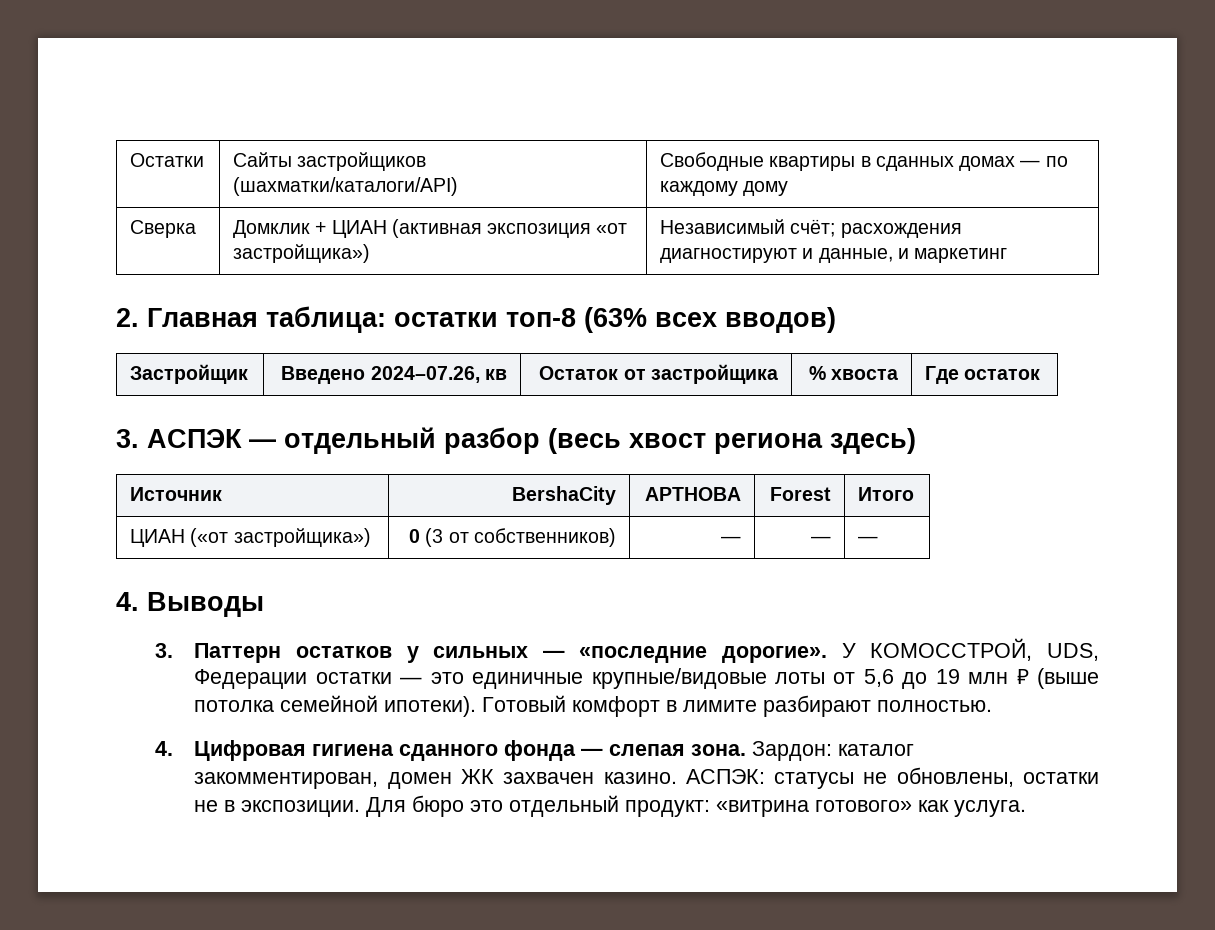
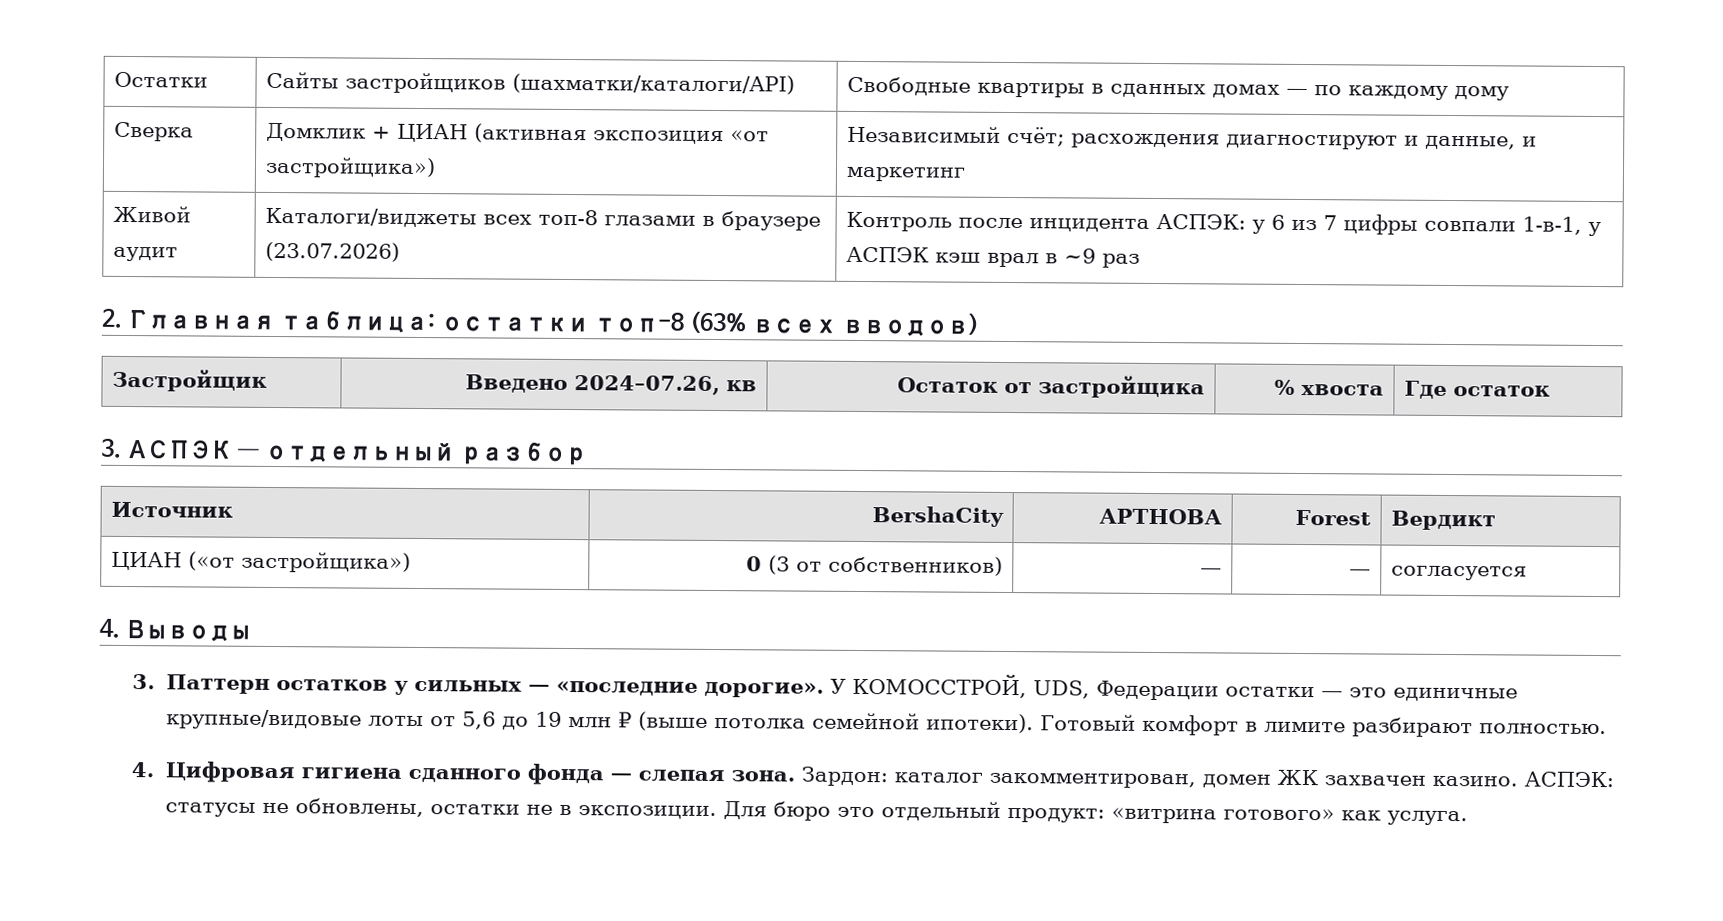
(1008, 255) none -> [113,205,192,223] [113,246,179,262] [265,207,822,231] [265,241,401,262] [846,211,1603,237] [846,246,1141,268] // Живой аудит | Каталоги/виджеты всех топ-8 глазами в браузере (23.07.2026) | Контроль после инцидента АСПЭК: у 6 из 7 цифры совпали 1-в-1, у АСПЭК кэш врал в ~9 раз
[548,428,916,454] (весь хвост региона здесь) -> (588, 453) none
[858,487,915,501] Итого -> [1391,510,1497,531] Вердикт
[858,536,879,543] — -> [1391,565,1528,581] согласуется

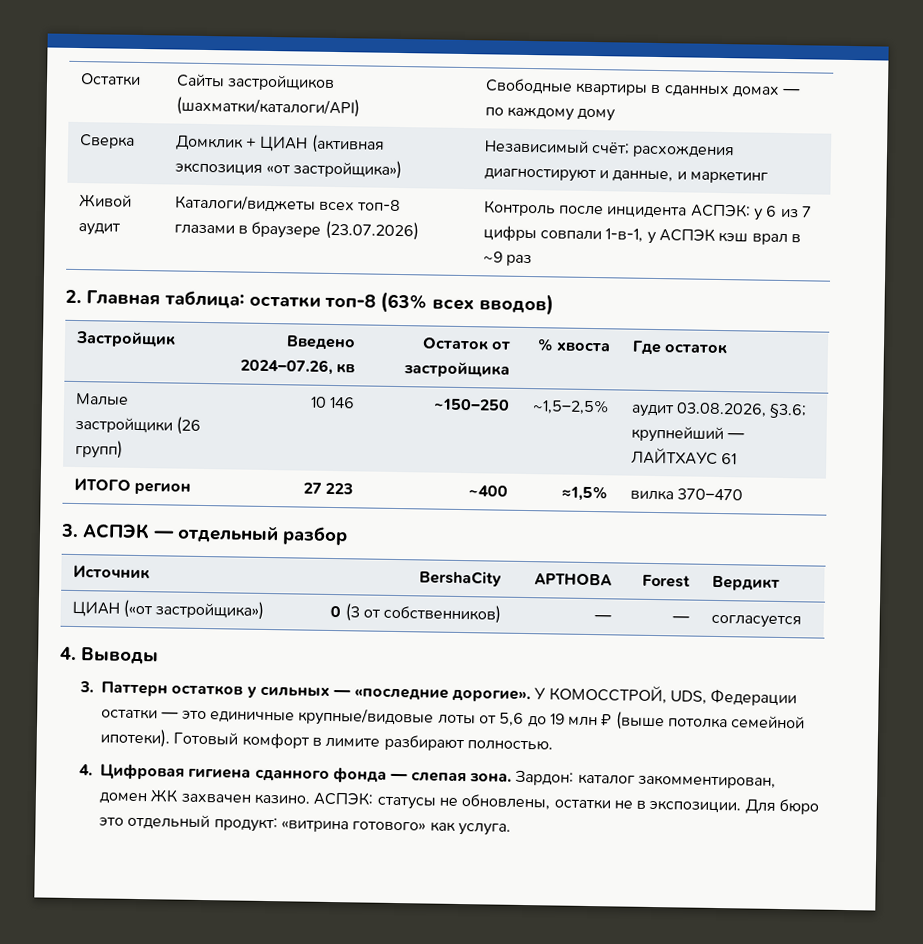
(1551, 391) none -> [74,392,129,406] [74,416,201,435] [74,439,123,459] [310,396,356,409] [433,398,511,411] [532,399,611,416] [630,402,808,419] [630,425,745,444] [630,447,737,465] [73,477,191,495] [303,482,354,495] [468,485,509,497] [561,485,609,502] [629,488,743,501] // Малые застройщики (26 групп) | 10 146 | ~150–250 | ~1,5–2,5% | аудит 03.08.2026, §3.6; крупнейший — ЛАЙТХАУС 61 // ИТОГО регион | 27 223 | ~400 | ≈1,5% | вилка 370–470

